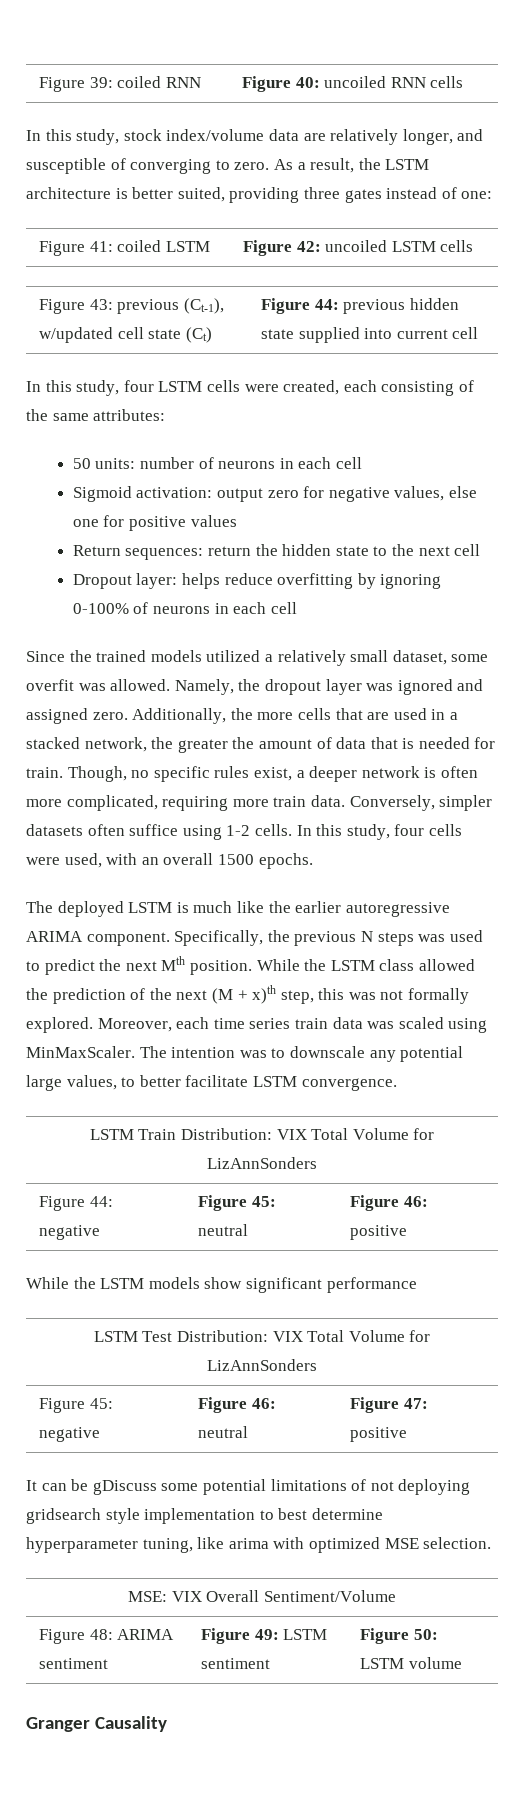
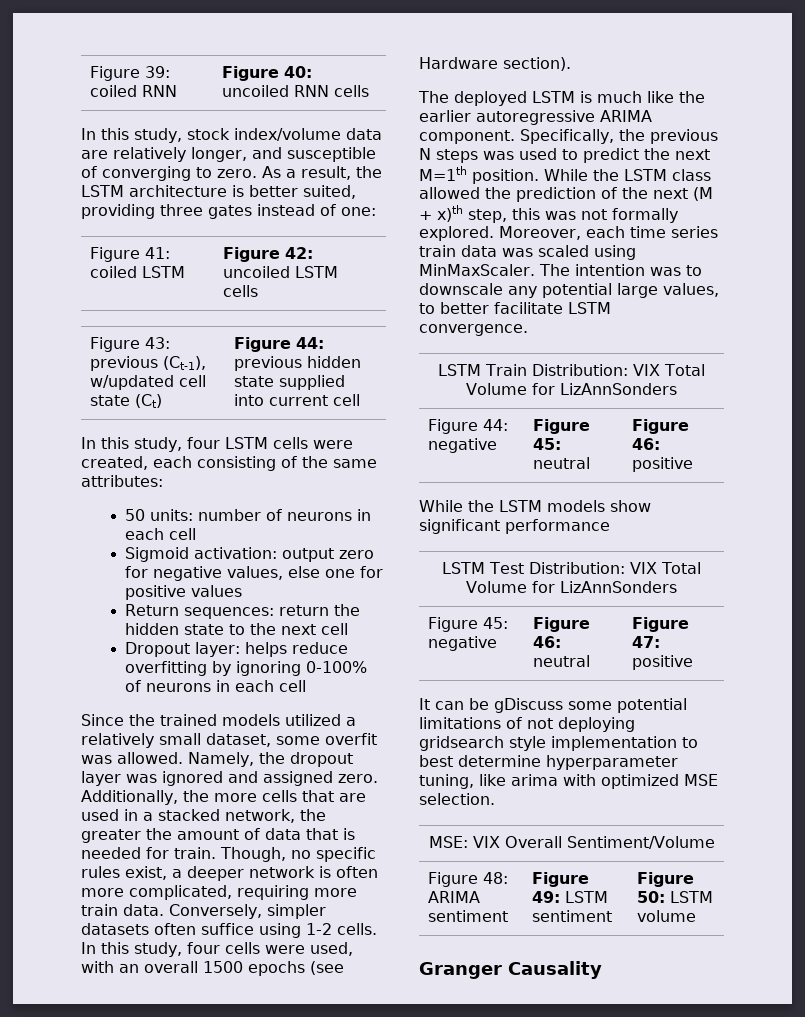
[258,853,313,869] epochs. -> [248,961,344,976] [419,57,571,71] epochs (see Hardware section).
[161,956,186,971] Mth -> [419,166,467,181] M=1th

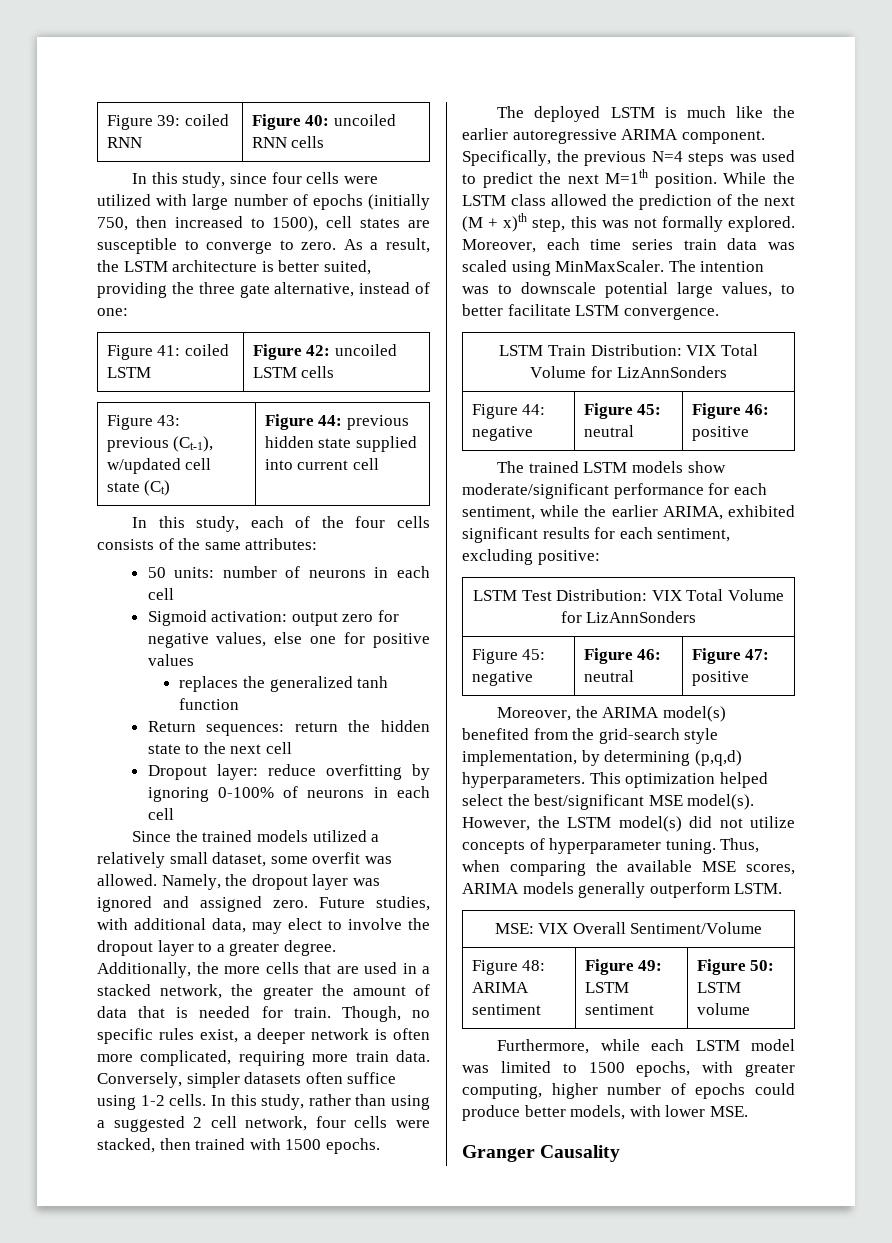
[187,128,382,141] [81,147,376,162] [81,166,191,181] stock index/volume data are relatively longer, and susceptible of converging -> [230,172,378,184] [97,194,430,210] [97,216,430,232] [97,238,273,254] since four cells were utilized with large number of epochs (initially 750, then increased to 1500), cell states are susceptible to converge
[160,204,252,219] three gates -> [171,282,355,298] the three gate alternative,
[187,437,353,449] [81,456,276,471] four LSTM cells were created, each consisting -> [250,516,430,528] [97,539,154,550] each of the four cells consists
(242, 591) none -> [179,676,389,692] [179,698,240,710] // replaces the generalized tanh function
[244,642,287,657] helps -> (258, 772) none
(378, 778) none -> [319,896,430,911] [97,918,430,934] [97,940,336,956] Future studies, with additional data, may elect to involve the dropout layer to a greater degree.
[187,942,353,956] [81,961,344,976] [419,57,571,71] four cells were used, with an overall 1500 epochs (see Hardware section). -> [308,1094,430,1110] [97,1116,430,1132] [97,1138,380,1154] rather than using a suggested 2 cell network, four cells were stacked, then trained with 1500 epochs.
[419,148,431,160] N -> [651,151,683,162] N=4
[508,286,537,298] any -> (596, 288) none
[419,500,494,512] While the -> [497,461,579,473] The trained
[419,519,610,534] significant performance -> [462,483,767,499] [462,505,795,520] [462,527,731,543] [462,549,600,565] moderate/significant performance for each sentiment, while the earlier ARIMA, exhibited significant results for each sentiment, excluding positive:
[419,698,687,713] [419,717,635,732] [419,736,698,751] [419,755,678,770] [419,774,718,789] [419,793,495,805] It can be gDiscuss some potential limitations of not deploying gridsearch style implementation to best determine hyperparameter tuning, like arima with optimized MSE selection. -> [497,706,727,722] [462,728,719,744] [462,750,742,766] [462,772,768,788] [462,794,755,810] [462,816,795,832] [462,838,760,854] [462,860,795,876] [462,882,783,898] Moreover, the ARIMA model(s) benefited from the grid-search style implementation, by determining (p,q,d) hyperparameters. This optimization helped select the best/significant MSE model(s). However, the LSTM model(s) did not utilize concepts of hyperparameter tuning. Thus, when comparing the available MSE scores, ARIMA models generally outperform LSTM.
(696, 916) none -> [497,1039,795,1054] [462,1061,795,1077] [462,1083,795,1099] [462,1105,748,1121] // Furthermore, while each LSTM model was limited to 1500 epochs, with greater computing, higher number of epochs could produce better models, with lower MSE.

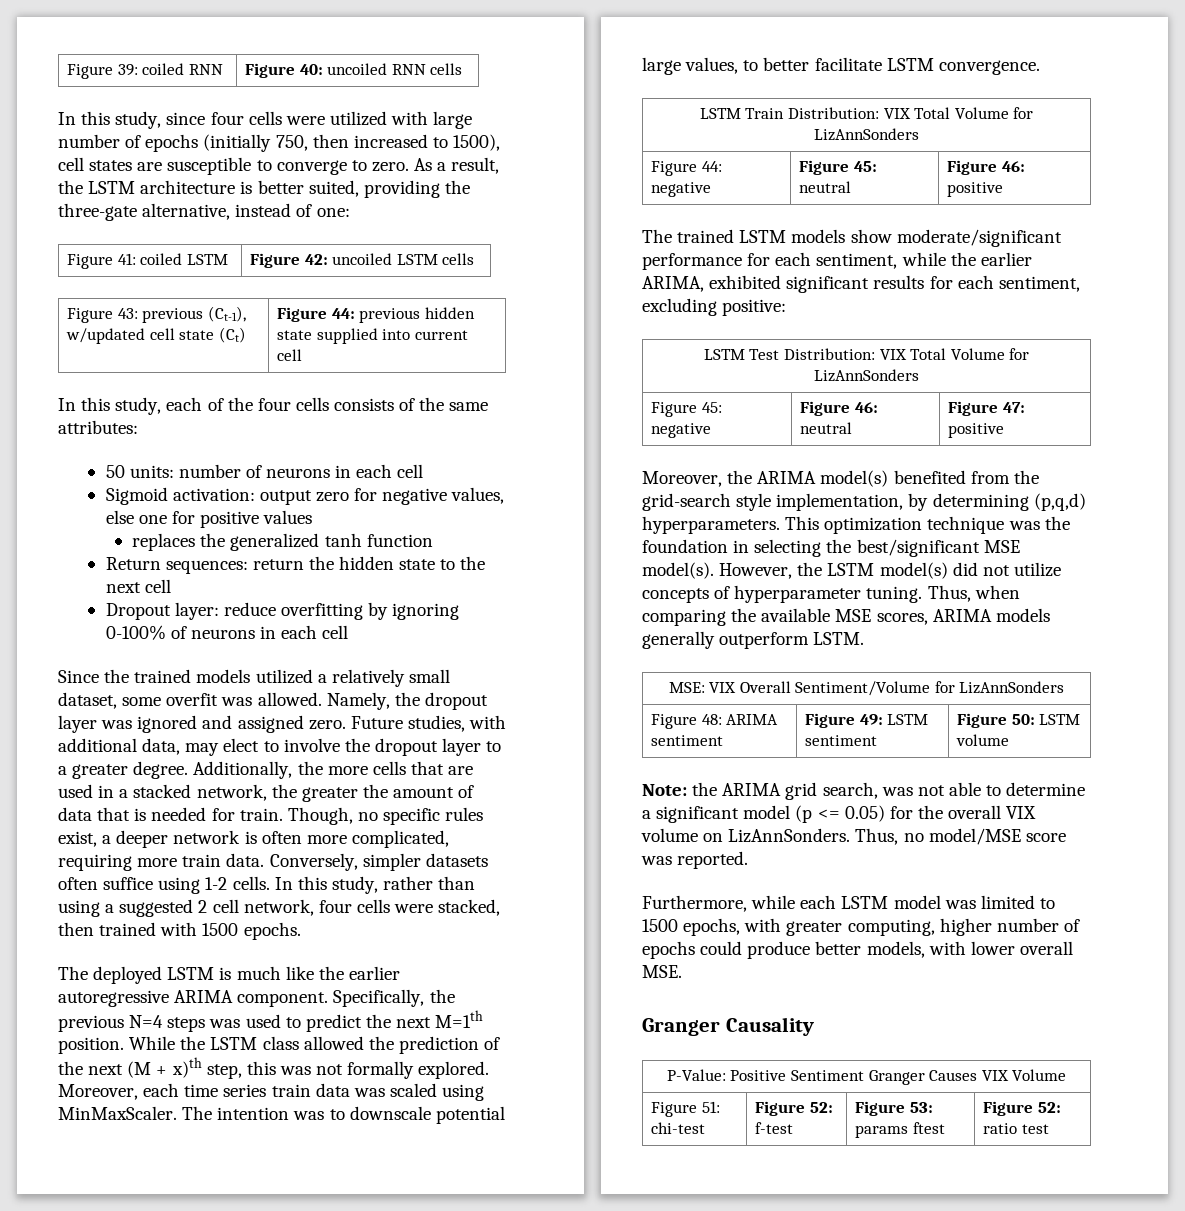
[198,282,270,298] three gate -> [58,203,137,221] three-gate
[719,772,768,788] [462,794,503,806] helped select -> [927,516,1070,534] [642,539,822,557] technique was the foundation in selecting
(763, 928) none -> [934,681,1065,694] for LizAnnSonders
(750, 1009) none -> [642,782,1086,800] [642,805,1037,823] [641,828,1066,845] [641,851,749,869] // Note: the ARIMA grid search, was not able to determine a significant model (p <= 0.05) for the overall VIX volume on LizAnnSonders. Thus, no model/MSE score was reported.
(706, 1111) none -> [1019,941,1073,955] overall
(621, 1153) none -> [666,1069,1067,1085] [650,1101,720,1117] [650,1122,705,1134] [754,1101,833,1116] [754,1122,793,1134] [854,1101,933,1116] [854,1122,945,1138] [982,1101,1061,1116] [982,1123,1049,1134] // P-Value: Positive Sentiment Granger Causes VIX Volume // Figure 51: chi-test | Figure 52: f-test | Figure 53: params ftest | Figure 52: ratio test

